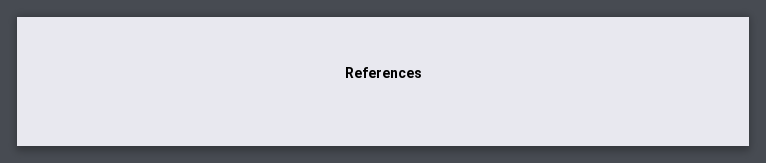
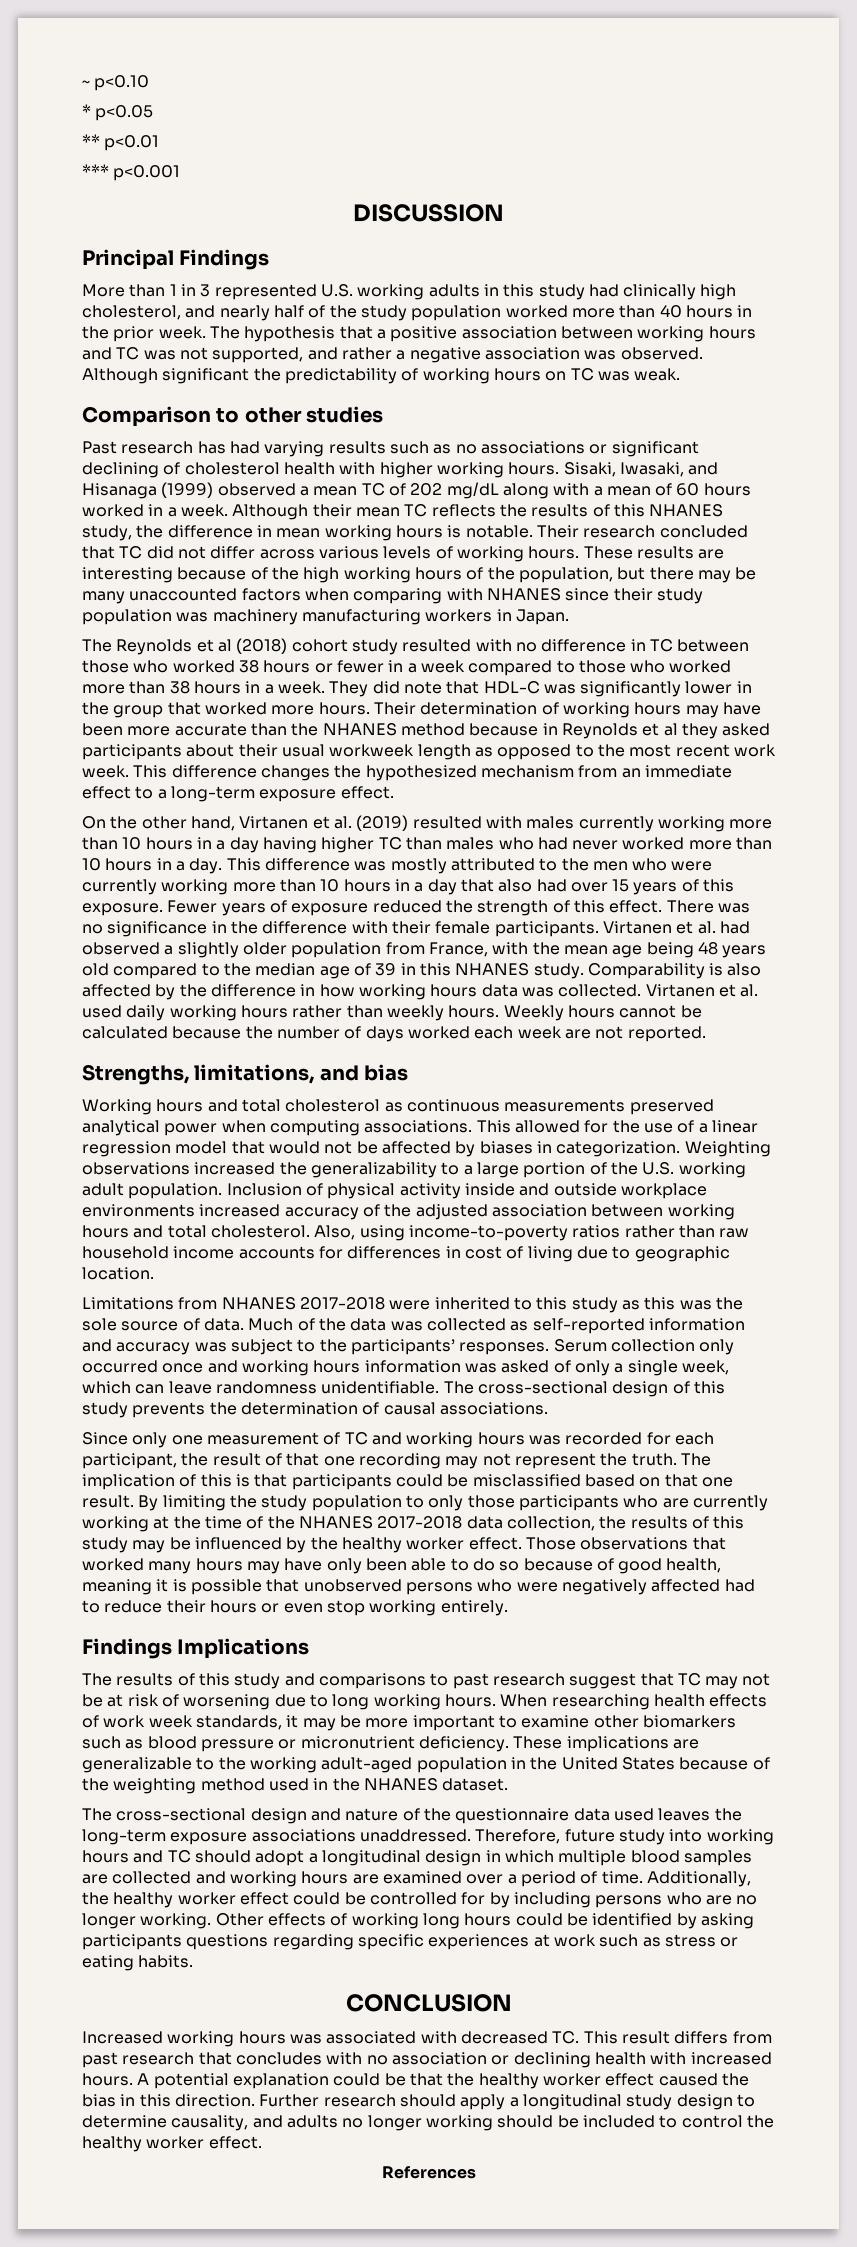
(344, 72) none -> [82,75,150,91] [82,104,154,121] [82,134,160,151] [82,164,181,181] [353,204,504,222] [82,249,270,270] [82,284,737,300] [82,305,753,321] [82,326,756,342] [82,347,703,363] [82,368,681,384] [82,406,384,427] [82,441,699,457] [82,462,719,478] [82,482,751,499] [82,504,724,520] [82,525,748,541] [82,546,725,562] [82,567,757,583] [82,588,703,604] [82,609,569,625] [82,638,750,655] [82,660,732,676] [82,681,752,697] [82,702,761,718] [82,723,771,739] [82,744,776,760] [82,765,732,781] [82,786,394,802] [82,815,773,832] [82,837,773,853] [82,858,713,874] [82,879,735,895] [82,900,750,916] [82,921,750,937] [82,942,767,958] [82,963,762,979] [82,984,759,1000] [82,1005,702,1021] [82,1026,706,1042] [82,1064,409,1085] [82,1099,714,1115] [82,1120,758,1136] [82,1141,771,1157] [82,1162,746,1178] [82,1183,707,1199] [82,1204,735,1220] [82,1225,750,1241] [82,1246,730,1262] [82,1267,154,1280] [82,1297,743,1313] [82,1318,745,1334] [82,1339,735,1355] [82,1360,729,1376] [82,1381,725,1397] [82,1402,548,1418] [82,1432,714,1448] [82,1453,711,1469] [82,1474,733,1490] [82,1495,768,1511] [82,1516,745,1532] [82,1537,726,1553] [82,1558,722,1574] [82,1579,755,1595] [82,1600,508,1616] [82,1638,310,1659] [82,1673,771,1689] [82,1694,768,1710] [82,1715,736,1731] [82,1736,699,1752] [82,1757,770,1773] [82,1778,509,1794] [82,1808,742,1824] [82,1829,774,1845] [82,1850,752,1866] [82,1871,751,1887] [82,1892,758,1908] [82,1913,754,1929] [82,1934,739,1950] [82,1955,194,1971] [345,1994,512,2012] [82,2031,772,2047] [82,2052,772,2068] [82,2073,749,2089] [82,2094,755,2110] [82,2115,774,2131] [82,2136,262,2152] ~ p<0.10 // * p<0.05 // ** p<0.01 // *** p<0.001 // DISCUSSION // Principal Findings // More than 1 in 3 represented U.S. working adults in this study had clinically high cholesterol, and nearly half of the study population worked more than 40 hours in the prior week. The hypothesis that a positive association between working hours and TC was not supported, and rather a negative association was observed. Although significant the predictability of working hours on TC was weak. // Comparison to other studies // Past research has had varying results such as no associations or significant declining of cholesterol health with higher working hours. Sisaki, Iwasaki, and Hisanaga (1999) observed a mean TC of 202 mg/dL along with a mean of 60 hours worked in a week. Although their mean TC reflects the results of this NHANES study, the difference in mean working hours is notable. Their research concluded that TC did not differ across various levels of working hours. These results are interesting because of the high working hours of the population, but there may be many unaccounted factors when comparing with NHANES since their study population was machinery manufacturing workers in Japan. // The Reynolds et al (2018) cohort study resulted with no difference in TC between those who worked 38 hours or fewer in a week compared to those who worked more than 38 hours in a week. They did note that HDL-C was significantly lower in the group that worked more hours. Their determination of working hours may have been more accurate than the NHANES method because in Reynolds et al they asked participants about their usual workweek length as opposed to the most recent work week. This difference changes the hypothesized mechanism from an immediate effect to a long-term exposure effect. // On the other hand, Virtanen et al. (2019) resulted with males currently working more than 10 hours in a day having higher TC than males who had never worked more than 10 hours in a day. This difference was mostly attributed to the men who were currently working more than 10 hours in a day that also had over 15 years of this exposure. Fewer years of exposure reduced the strength of this effect. There was no significance in the difference with their female participants. Virtanen et al. had observed a slightly older population from France, with the mean age being 48 years old compared to the median age of 39 in this NHANES study. Comparability is also affected by the difference in how working hours data was collected. Virtanen et al. used daily working hours rather than weekly hours. Weekly hours cannot be calculated because the number of days worked each week are not reported. // Strengths, limitations, and bias // Working hours and total cholesterol as continuous measurements preserved analytical power when computing associations. This allowed for the use of a linear regression model that would not be affected by biases in categorization. Weighting observations increased the generalizability to a large portion of the U.S. working adult population. Inclusion of physical activity inside and outside workplace environments increased accuracy of the adjusted association between working hours and total cholesterol. Also, using income-to-poverty ratios rather than raw household income accounts for differences in cost of living due to geographic location. // Limitations from NHANES 2017-2018 were inherited to this study as this was the sole source of data. Much of the data was collected as self-reported information and accuracy was subject to the participants’ responses. Serum collection only occurred once and working hours information was asked of only a single week, which can leave randomness unidentifiable. The cross-sectional design of this study prevents the determination of causal associations. // Since only one measurement of TC and working hours was recorded for each participant, the result of that one recording may not represent the truth. The implication of this is that participants could be misclassified based on that one result. By limiting the study population to only those participants who are currently working at the time of the NHANES 2017-2018 data collection, the results of this study may be influenced by the healthy worker effect. Those observations that worked many hours may have only been able to do so because of good health, meaning it is possible that unobserved persons who were negatively affected had to reduce their hours or even stop working entirely. // Findings Implications // The results of this study and comparisons to past research suggest that TC may not be at risk of worsening due to long working hours. When researching health effects of work week standards, it may be more important to examine other biomarkers such as blood pressure or micronutrient deficiency. These implications are generalizable to the working adult-aged population in the United States because of the weighting method used in the NHANES dataset. // The cross-sectional design and nature of the questionnaire data used leaves the long-term exposure associations unaddressed. Therefore, future study into working hours and TC should adopt a longitudinal design in which multiple blood samples are collected and working hours are examined over a period of time. Additionally, the healthy worker effect could be controlled for by including persons who are no longer working. Other effects of working long hours could be identified by asking participants questions regarding specific experiences at work such as stress or eating habits. // CONCLUSION // Increased working hours was associated with decreased TC. This result differs from past research that concludes with no association or declining health with increased hours. A potential explanation could be that the healthy worker effect caused the bias in this direction. Further research should apply a longitudinal study design to determine causality, and adults no longer working should be included to control the healthy worker effect. //

